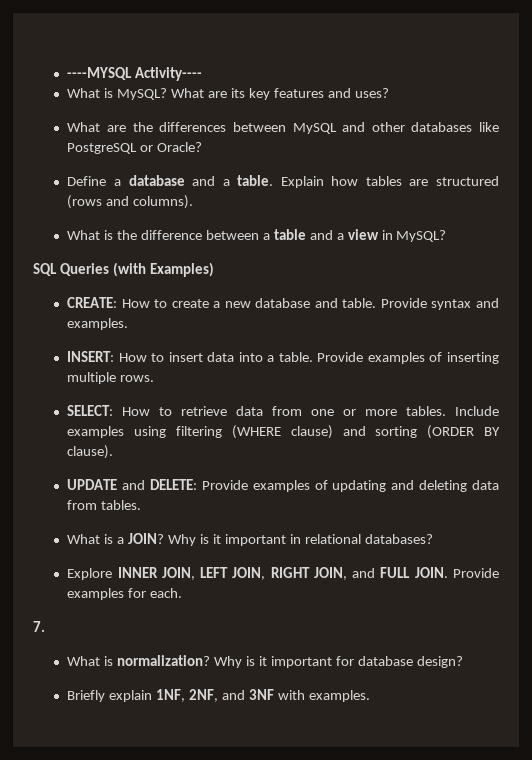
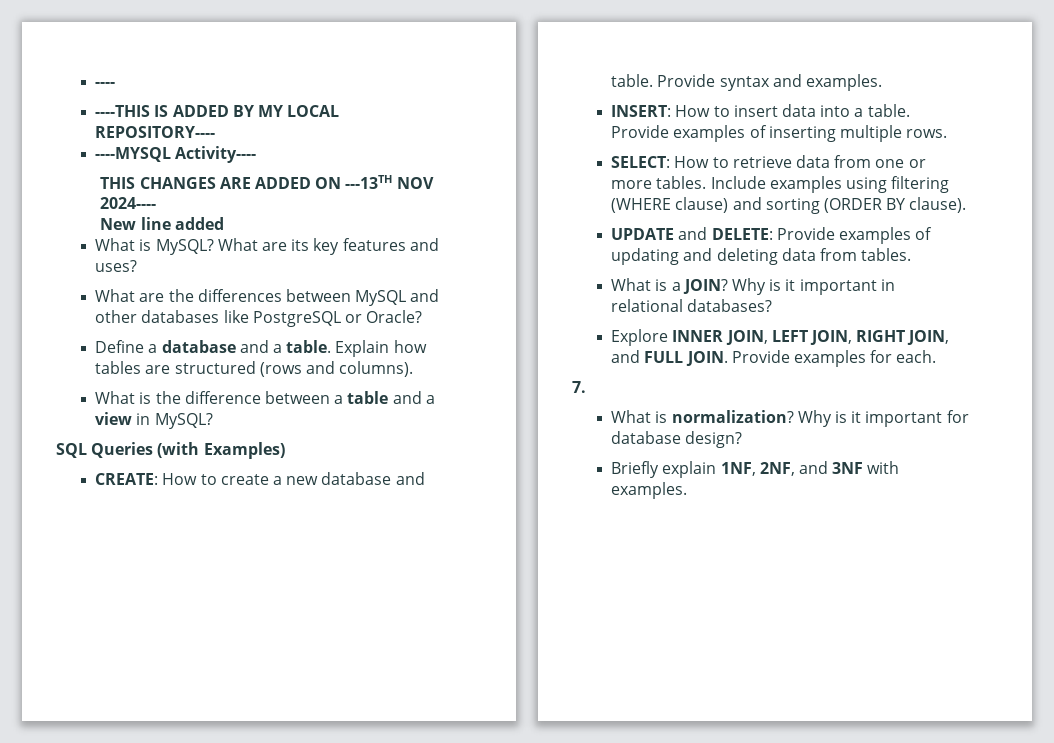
[67,67,203,81] ----MYSQL Activity---- -> [95,82,116,87] [95,105,340,117] [95,126,216,138] [95,146,257,163] [100,175,434,189] [100,197,157,209] [100,217,224,230] ---- // ----THIS IS ADDED BY MY LOCAL REPOSITORY---- // ----MYSQL Activity---- // THIS CHANGES ARE ADDED ON ---13TH NOV 2024---- // New line added

